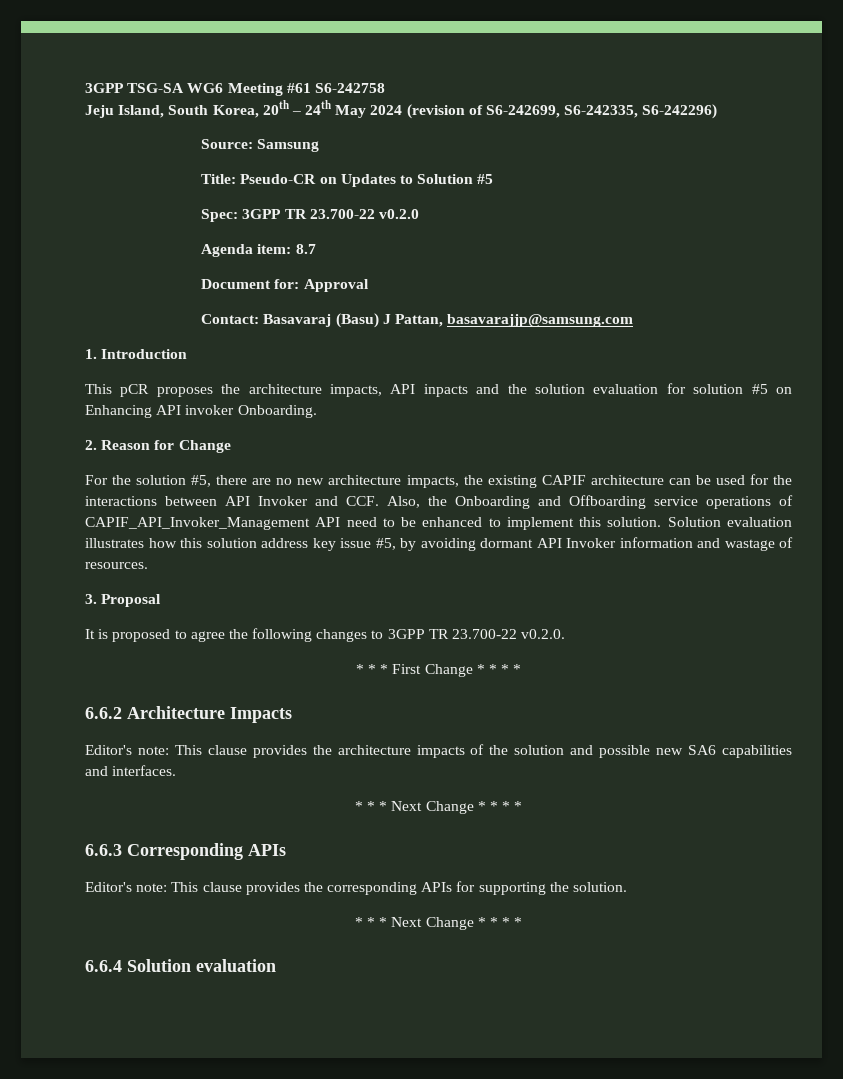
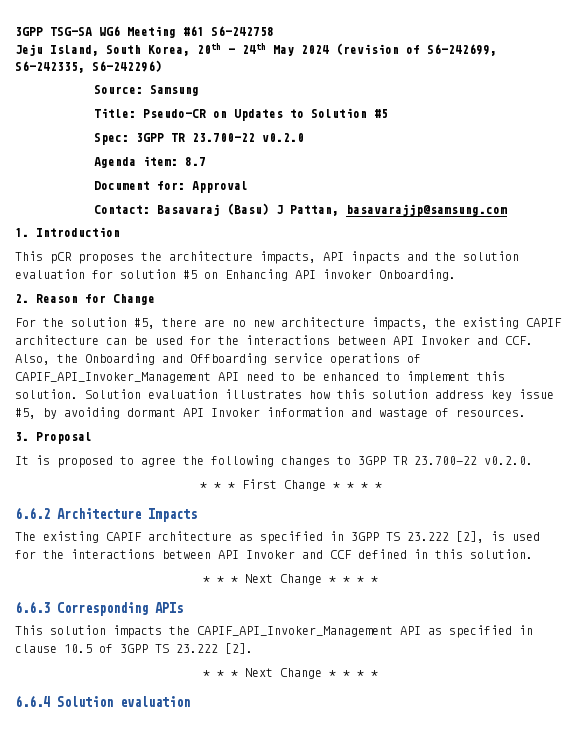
[85,744,792,758] [85,765,177,776] Editor's note: This clause provides the architecture impacts of the solution and possible new SA6 capabilities and interfaces. -> [15,531,540,544] [15,549,533,559] The existing CAPIF architecture as specified in 3GPP TS 23.222 [2], is used for the interactions between API Invoker and CCF defined in this solution.
[85,881,628,895] Editor's note: This clause provides the corresponding APIs for supporting the solution. -> [15,625,533,638] [15,643,253,654] This solution impacts the CAPIF_API_Invoker_Management API as specified in clause 10.5 of 3GPP TS 23.222 [2].

